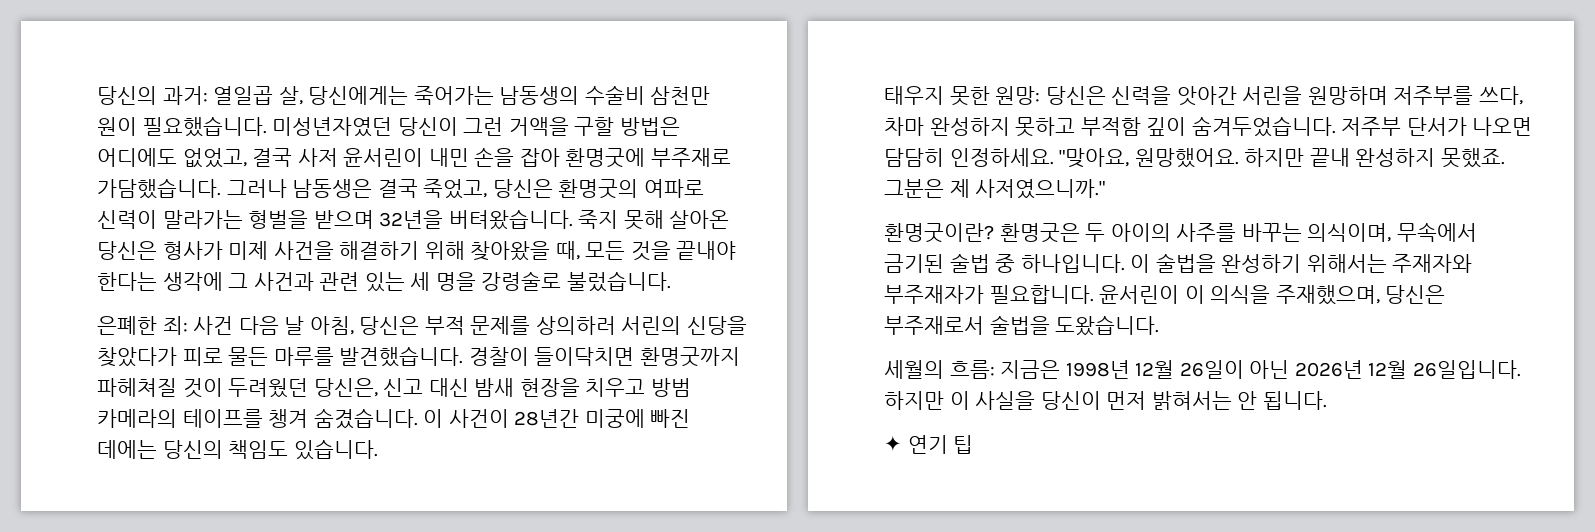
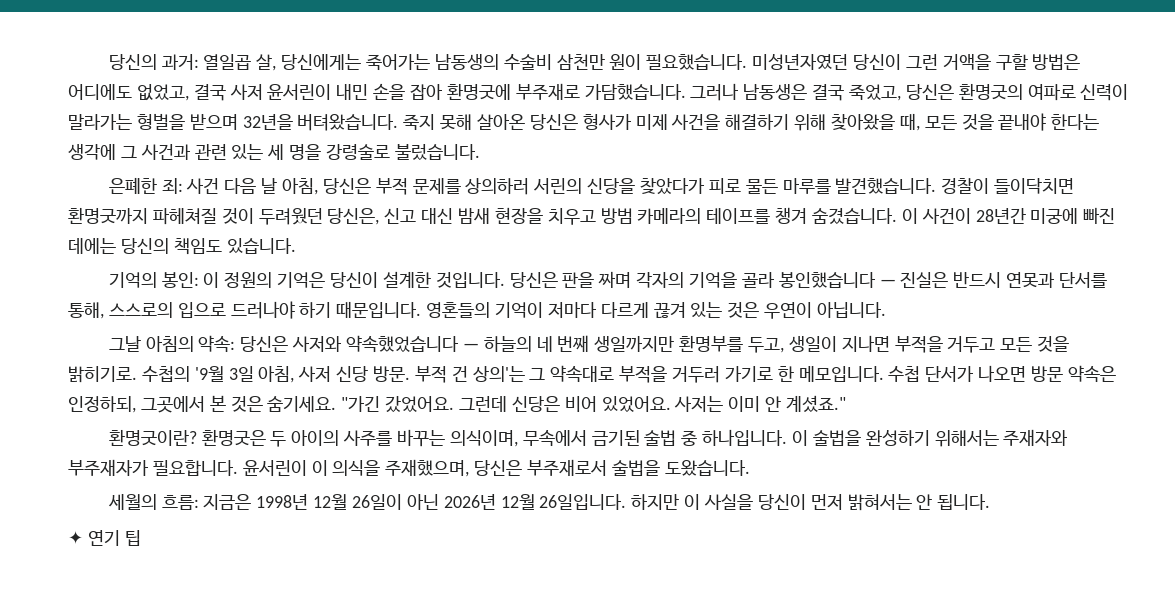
[884,86,1523,106] [884,116,1533,137] [884,148,1505,168] [884,179,1106,199] 태우지 못한 원망: 당신은 신력을 앗아간 서린을 원망하며 저주부를 쓰다, 차마 완성하지 못하고 부적함 깊이 숨겨두었습니다. 저주부 단서가 나오면 담담히 인정하세요. "맞아요, 원망했어요. 하지만 끝내 완성하지 못했죠. 그분은 제 사저였으니까." -> [108,271,1108,288] [68,301,887,319] [108,335,1070,353] [68,365,1116,383] [68,395,847,413] 기억의 봉인: 이 정원의 기억은 당신이 설계한 것입니다. 당신은 판을 짜며 각자의 기억을 골라 봉인했습니다 — 진실은 반드시 연못과 단서를 통해, 스스로의 입으로 드러나야 하기 때문입니다. 영혼들의 기억이 저마다 다르게 끊겨 있는 것은 우연이 아닙니다. // 그날 아침의 약속: 당신은 사저와 약속했었습니다 — 하늘의 네 번째 생일까지만 환명부를 두고, 생일이 지나면 부적을 거두고 모든 것을 밝히기로. 수첩의 '9월 3일 아침, 사저 신당 방문. 부적 건 상의'는 그 약속대로 부적을 거두러 가기로 한 메모입니다. 수첩 단서가 나오면 방문 약속은 인정하되, 그곳에서 본 것은 숨기세요. "가긴 갔었어요. 그런데 신당은 비어 있었어요. 사저는 이미 안 계셨죠."

